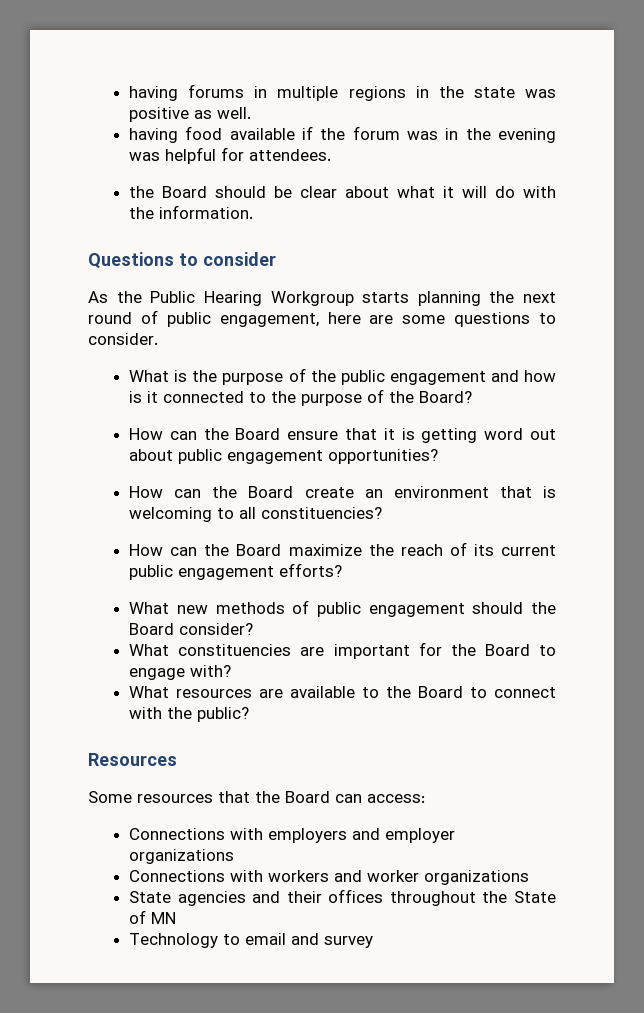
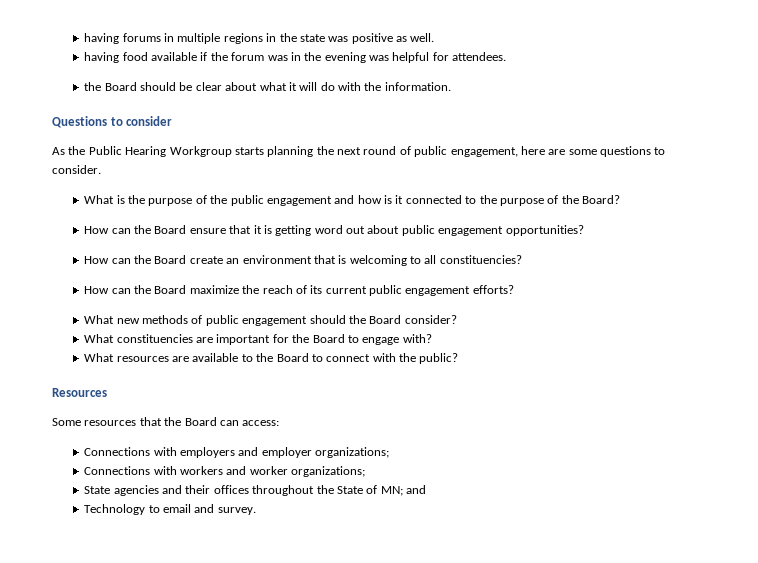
[129,849,235,864] organizations -> [315,447,390,458] organizations;
[424,870,530,885] organizations -> [291,466,366,477] organizations;
[151,912,177,924] MN -> [380,485,427,496] MN; and
[324,936,374,948] survey -> [217,507,256,515] survey.

